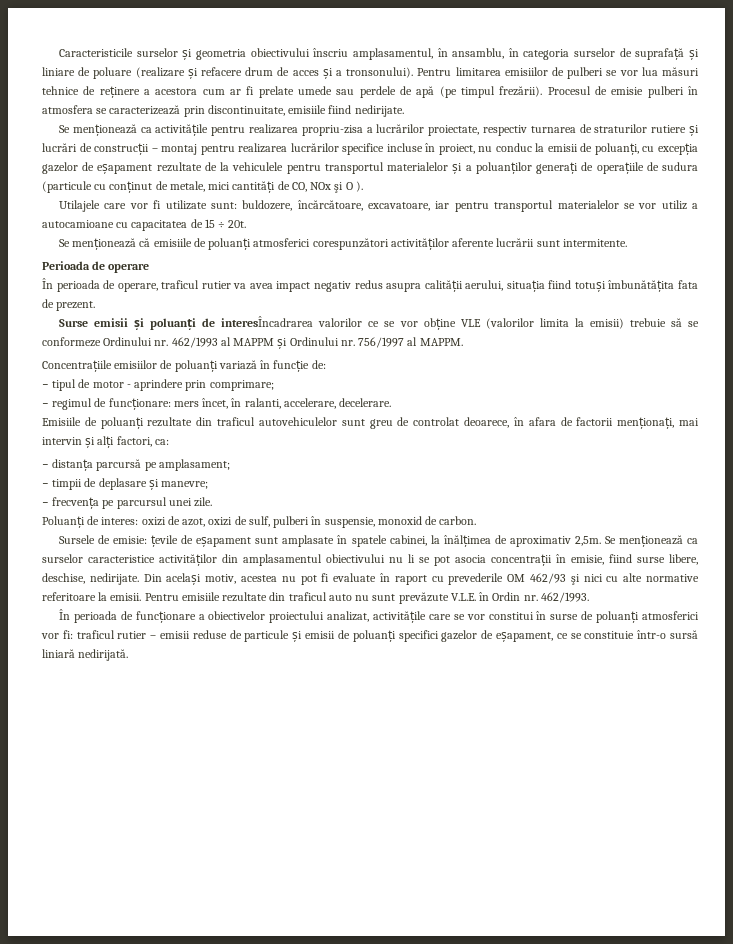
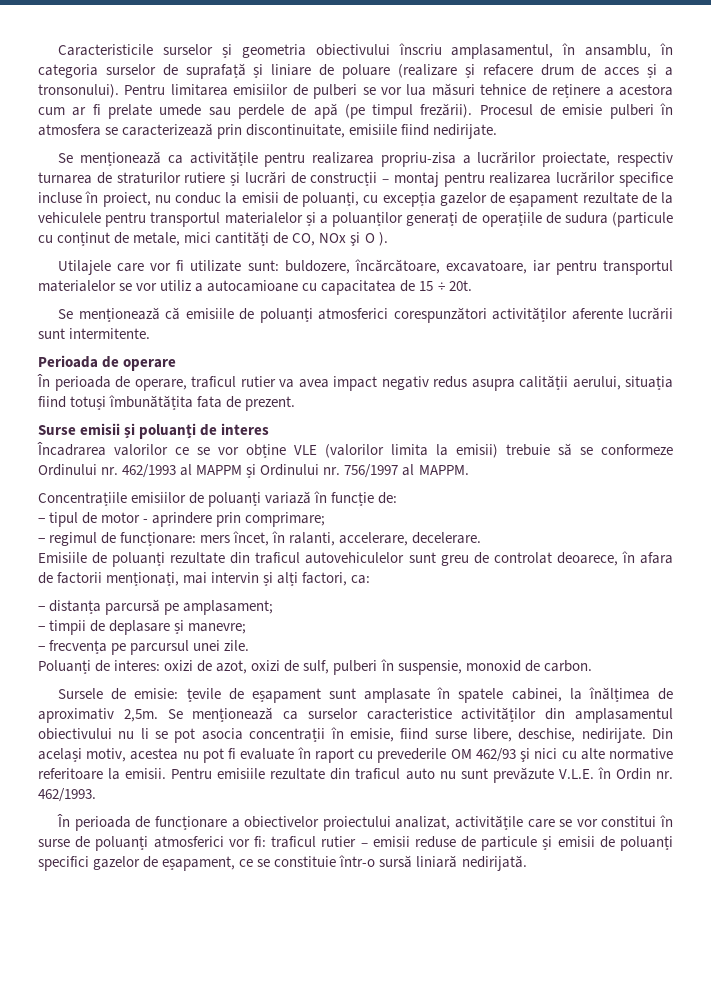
[221,316,314,327] interesÎncadrarea -> [221,423,270,435] [37,442,106,456] interes // Încadrarea

